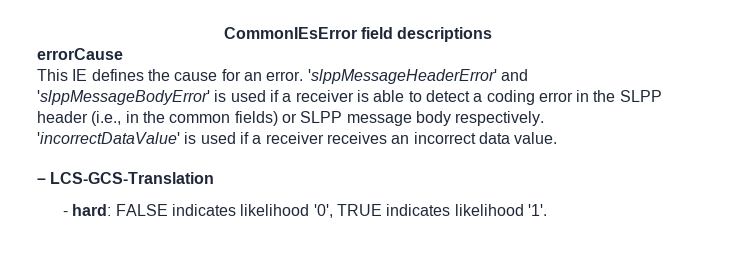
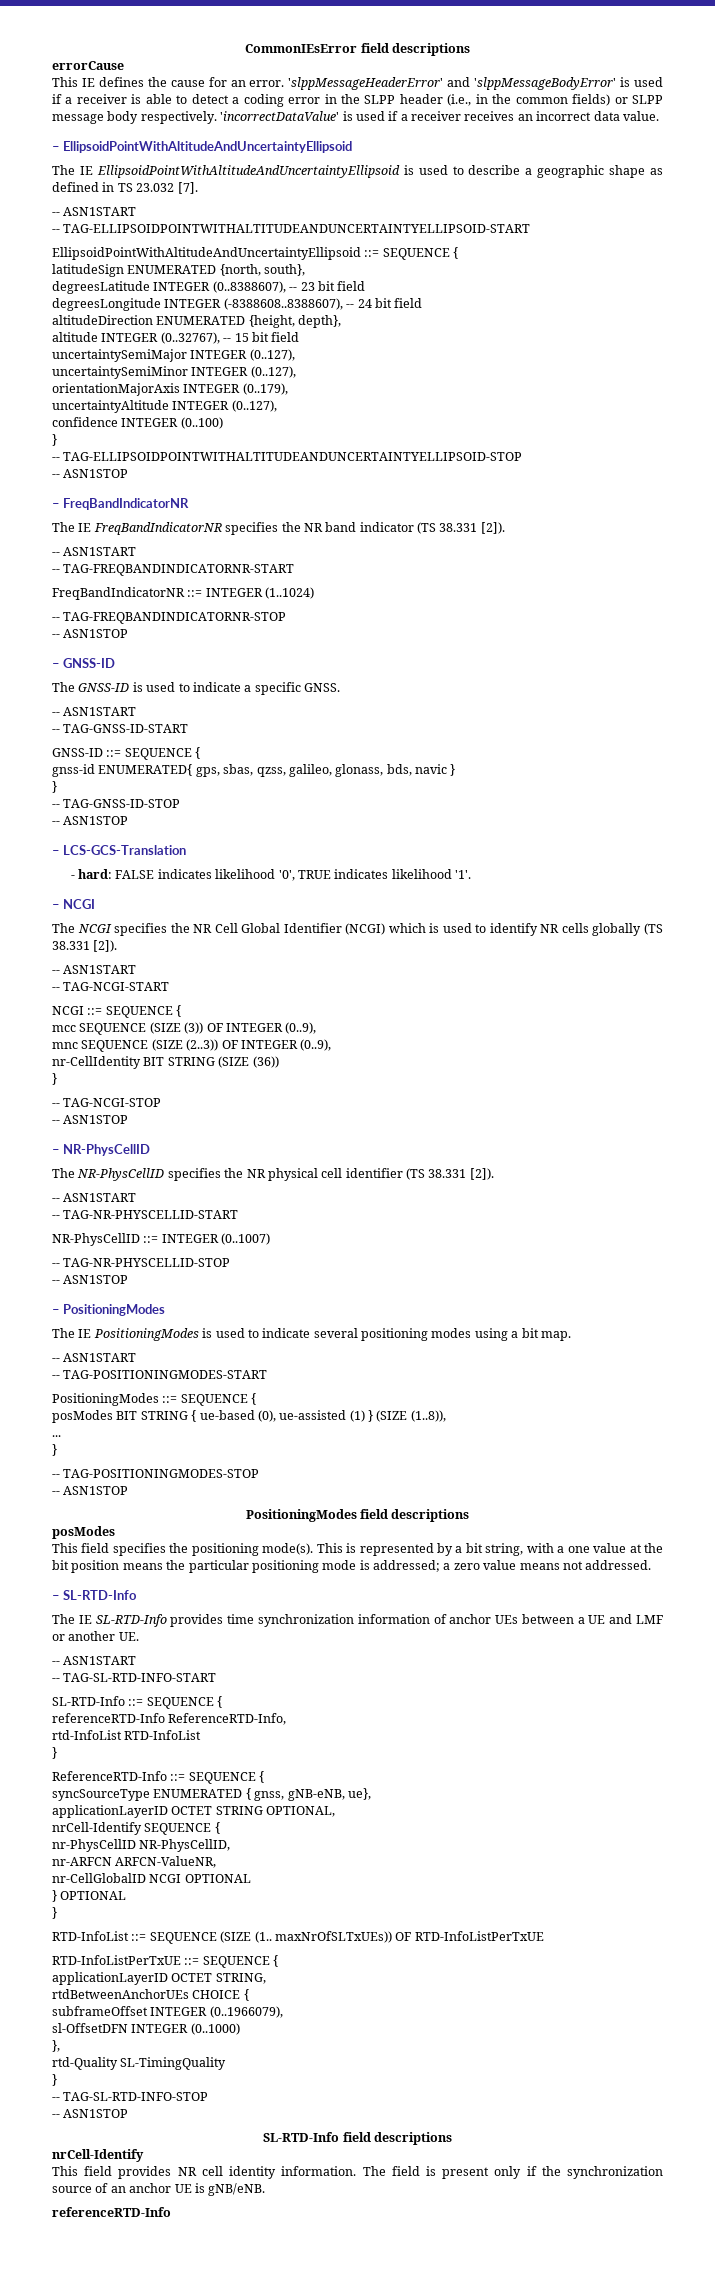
(558, 138) none -> [52,141,353,153] [52,165,663,178] [52,182,198,194] [52,207,137,216] [52,224,531,233] [52,247,459,260] [52,264,306,277] [52,281,366,294] [52,298,423,311] [52,315,342,328] [52,332,300,344] [52,349,295,362] [52,366,296,379] [52,383,288,396] [52,400,277,413] [52,417,223,429] [52,434,57,446] [52,452,523,461] [52,469,129,478] [52,498,190,510] [52,522,505,535] [52,547,137,556] [52,564,295,576] [52,587,315,600] [52,612,287,624] [52,629,129,638] [52,658,116,668] [52,682,340,695] [52,707,137,716] [52,724,189,733] [52,747,201,760] [52,764,456,777] [52,781,57,793] [52,799,181,808] [52,816,129,825] // – EllipsoidPointWithAltitudeAndUncertaintyEllipsoid // The IE EllipsoidPointWithAltitudeAndUncertaintyEllipsoid is used to describe a geographic shape as defined in TS 23.032 [7]. // -- ASN1START // -- TAG-ELLIPSOIDPOINTWITHALTITUDEANDUNCERTAINTYELLIPSOID-START // EllipsoidPointWithAltitudeAndUncertaintyEllipsoid ::= SEQUENCE { // latitudeSign ENUMERATED {north, south}, // degreesLatitude INTEGER (0..8388607), -- 23 bit field // degreesLongitude INTEGER (-8388608..8388607), -- 24 bit field // altitudeDirection ENUMERATED {height, depth}, // altitude INTEGER (0..32767), -- 15 bit field // uncertaintySemiMajor INTEGER (0..127), // uncertaintySemiMinor INTEGER (0..127), // orientationMajorAxis INTEGER (0..179), // uncertaintyAltitude INTEGER (0..127), // confidence INTEGER (0..100) // } // -- TAG-ELLIPSOIDPOINTWITHALTITUDEANDUNCERTAINTYELLIPSOID-STOP // -- ASN1STOP // – FreqBandIndicatorNR // The IE FreqBandIndicatorNR specifies the NR band indicator (TS 38.331 [2]). // -- ASN1START // -- TAG-FREQBANDINDICATORNR-START // FreqBandIndicatorNR ::= INTEGER (1..1024) // -- TAG-FREQBANDINDICATORNR-STOP // -- ASN1STOP // – GNSS-ID // The GNSS-ID is used to indicate a specific GNSS. // -- ASN1START // -- TAG-GNSS-ID-START // GNSS-ID ::= SEQUENCE { // gnss-id ENUMERATED{ gps, sbas, qzss, galileo, glonass, bds, navic } // } // -- TAG-GNSS-ID-STOP // -- ASN1STOP
(547, 210) none -> [52,899,96,909] [52,923,663,936] [52,940,118,952] [52,965,137,974] [52,982,170,991] [52,1005,182,1018] [52,1022,317,1035] [52,1039,332,1052] [52,1056,279,1069] [52,1073,57,1085] [52,1098,162,1107] [52,1115,129,1124] [52,1144,151,1156] [52,1168,494,1181] [52,1193,137,1202] [52,1210,239,1219] [52,1233,271,1246] [52,1258,231,1267] [52,1275,129,1284] [52,1304,166,1316] [52,1328,571,1341] [52,1353,137,1362] [52,1370,268,1379] [52,1393,257,1406] [52,1410,446,1423] [52,1435,61,1437] [52,1444,57,1456] [52,1469,260,1478] [52,1486,129,1495] [245,1509,470,1522] [52,1526,115,1539] [52,1543,664,1556] [52,1560,652,1573] [52,1590,138,1600] [52,1614,664,1627] [52,1631,139,1641] [52,1656,137,1665] [52,1673,217,1682] [52,1696,223,1709] [52,1713,287,1725] [52,1730,202,1740] [52,1747,57,1759] [52,1771,265,1784] [52,1788,371,1801] [52,1805,336,1818] [52,1822,220,1835] [52,1839,231,1852] [52,1856,217,1868] [52,1873,251,1883] [52,1890,127,1902] [52,1907,57,1919] [52,1931,544,1944] [52,1955,279,1968] [52,1972,266,1985] [52,1989,249,2001] [52,2006,283,2018] [52,2023,240,2035] [52,2040,60,2052] [52,2057,227,2070] [52,2074,57,2086] [52,2092,209,2101] [52,2109,129,2118] [263,2132,452,2145] [52,2149,144,2162] [52,2166,664,2179] [52,2183,266,2196] [52,2207,171,2217] // – NCGI // The NCGI specifies the NR Cell Global Identifier (NCGI) which is used to identify NR cells globally (TS 38.331 [2]). // -- ASN1START // -- TAG-NCGI-START // NCGI ::= SEQUENCE { // mcc SEQUENCE (SIZE (3)) OF INTEGER (0..9), // mnc SEQUENCE (SIZE (2..3)) OF INTEGER (0..9), // nr-CellIdentity BIT STRING (SIZE (36)) // } // -- TAG-NCGI-STOP // -- ASN1STOP // – NR-PhysCellID // The NR-PhysCellID specifies the NR physical cell identifier (TS 38.331 [2]). // -- ASN1START // -- TAG-NR-PHYSCELLID-START // NR-PhysCellID ::= INTEGER (0..1007) // -- TAG-NR-PHYSCELLID-STOP // -- ASN1STOP // – PositioningModes // The IE PositioningModes is used to indicate several positioning modes using a bit map. // -- ASN1START // -- TAG-POSITIONINGMODES-START // PositioningModes ::= SEQUENCE { // posModes BIT STRING { ue-based (0), ue-assisted (1) } (SIZE (1..8)), // ... // } // -- TAG-POSITIONINGMODES-STOP // -- ASN1STOP // PositioningModes field descriptions // posModes // This field specifies the positioning mode(s). This is represented by a bit string, with a one value at the bit position means the particular positioning mode is addressed; a zero value means not addressed. // – SL-RTD-Info // The IE SL-RTD-Info provides time synchronization information of anchor UEs between a UE and LMF or another UE. // -- ASN1START // -- TAG-SL-RTD-INFO-START // SL-RTD-Info ::= SEQUENCE { // referenceRTD-Info ReferenceRTD-Info, // rtd-InfoList RTD-InfoList // } // ReferenceRTD-Info ::= SEQUENCE { // syncSourceType ENUMERATED { gnss, gNB-eNB, ue}, // applicationLayerID OCTET STRING OPTIONAL, // nrCell-Identify SEQUENCE { // nr-PhysCellID NR-PhysCellID, // nr-ARFCN ARFCN-ValueNR, // nr-CellGlobalID NCGI OPTIONAL // } OPTIONAL // } // RTD-InfoList ::= SEQUENCE (SIZE (1.. maxNrOfSLTxUEs)) OF RTD-InfoListPerTxUE // RTD-InfoListPerTxUE ::= SEQUENCE { // applicationLayerID OCTET STRING, // rtdBetweenAnchorUEs CHOICE { // subframeOffset INTEGER (0..1966079), // sl-OffsetDFN INTEGER (0..1000) // }, // rtd-Quality SL-TimingQuality // } // -- TAG-SL-RTD-INFO-STOP // -- ASN1STOP // SL-RTD-Info field descriptions // nrCell-Identify // This field provides NR cell identity information. The field is present only if the synchronization source of an anchor UE is gNB/eNB. // referenceRTD-Info

